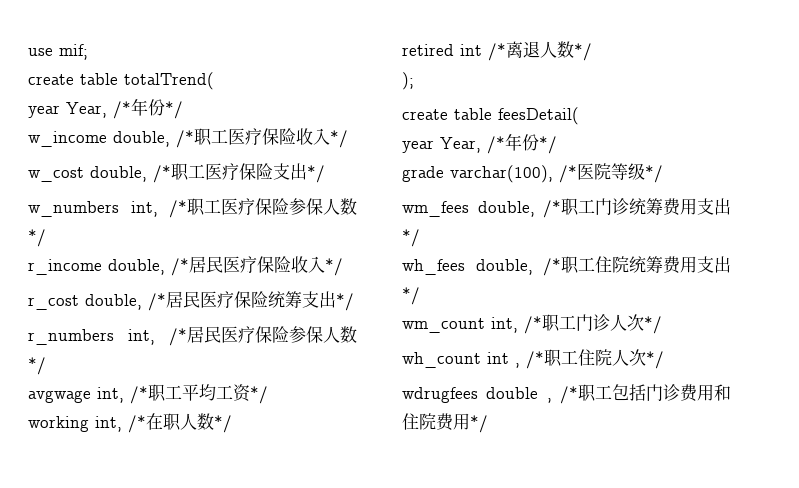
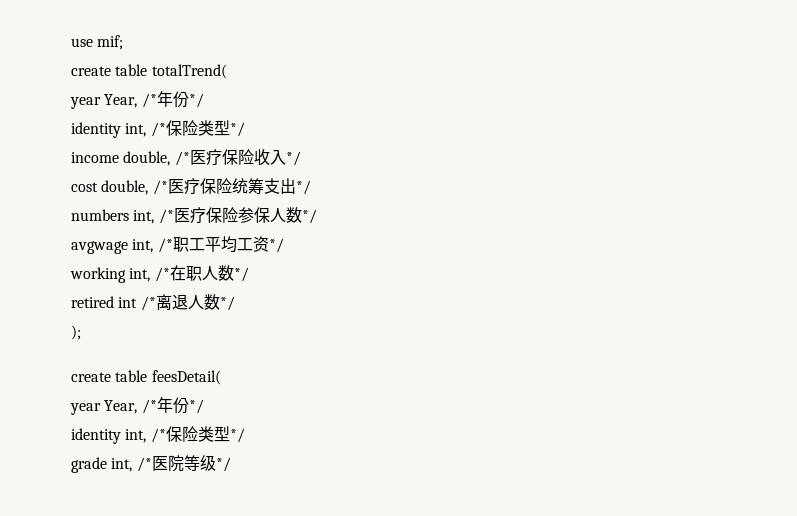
[28,128,348,148] [28,163,325,183] [28,198,357,218] [28,229,46,247] [28,256,343,276] [28,291,200,311] w_income double, /*职工医疗保险收入*/ // w_cost double, /*职工医疗保险支出*/ // w_numbers int, /*职工医疗保险参保人数*/ // r_income double, /*居民医疗保险收入*/ // r_cost double, /*居民 -> [71,120,245,138] [71,149,301,166] [71,180,168,195] identity int, /*保险类型*/ // income double, /*医疗保险收入*/ // cost double, /*
[28,326,221,346] r_numbers int, /*居民 -> [71,209,174,224] numbers int, /*
(557, 145) none -> [71,426,245,444] // identity int, /*保险类型*/
[450,165,553,183] varchar(100), -> [111,458,133,472] int,
[402,198,731,218] [402,229,420,247] [402,256,731,276] [402,287,420,305] [402,314,662,334] [402,349,664,369] [402,384,731,404] [402,413,488,433] // wm_fees double, /*职工门诊统筹费用支出*/ // wh_fees double, /*职工住院统筹费用支出*/ // wm_count int, /*职工门诊人次*/ // wh_count int , /*职工住院人次*/ // wdrugfees double , /*职工包括门诊费用和住院费用*/ -> (231, 464) none

